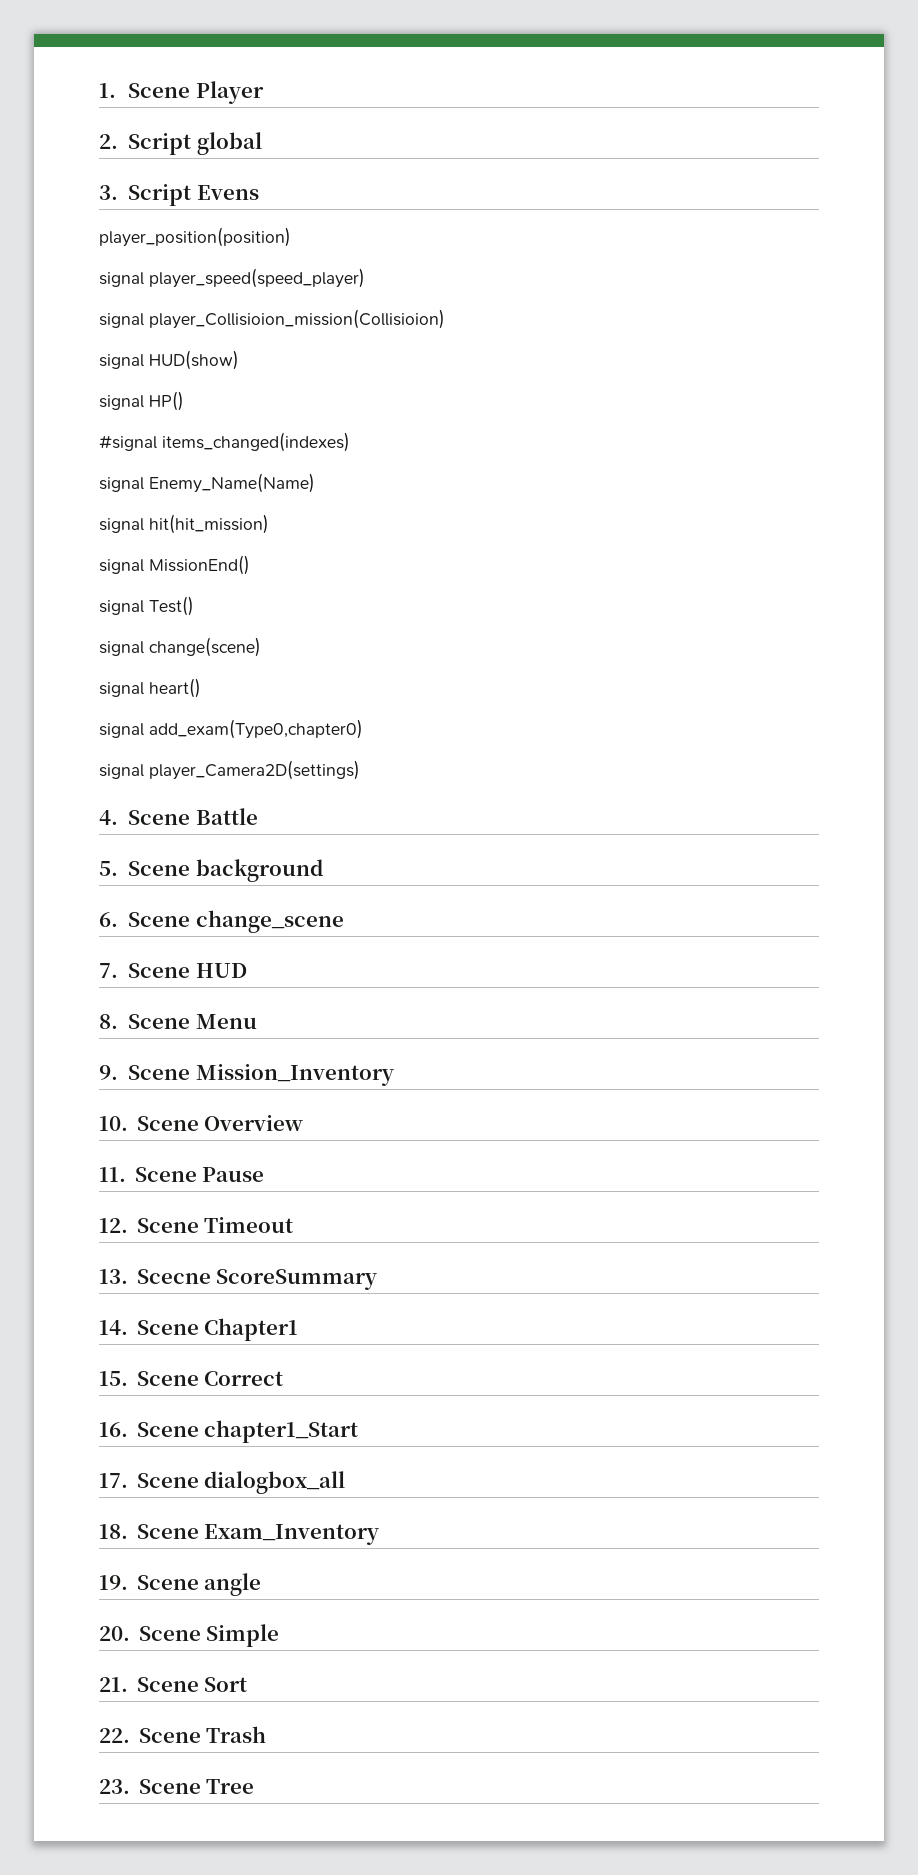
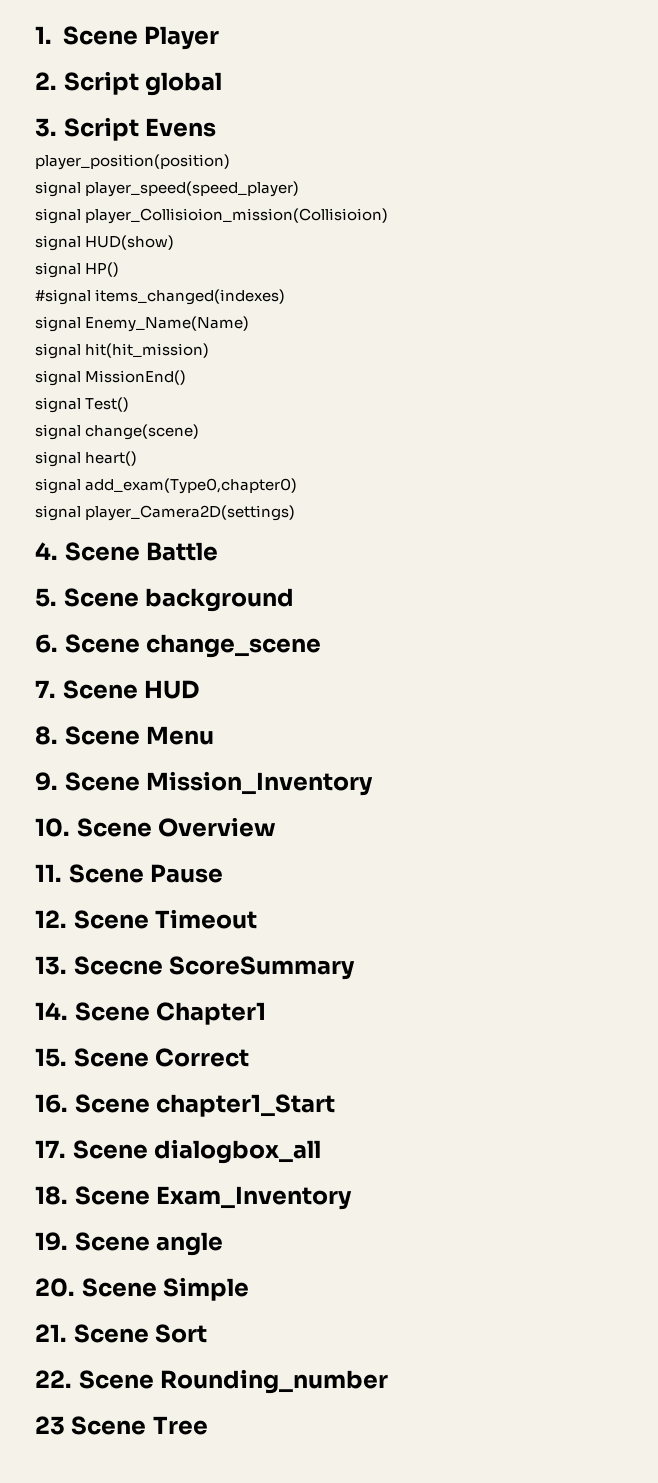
[206,1726,267,1743] [99,1779,130,1794] Trash // 23. -> [159,1369,388,1394] [35,1416,65,1435] Rounding_number // 23

